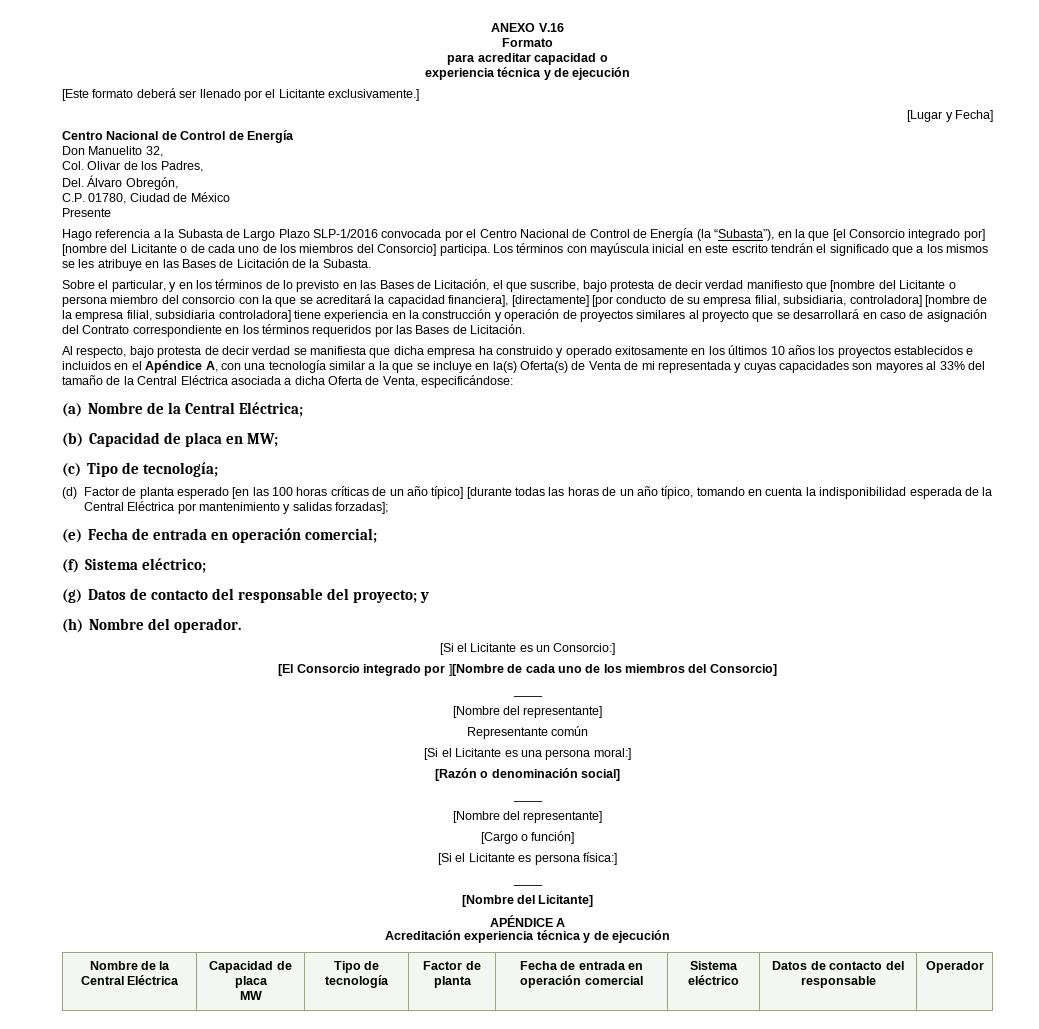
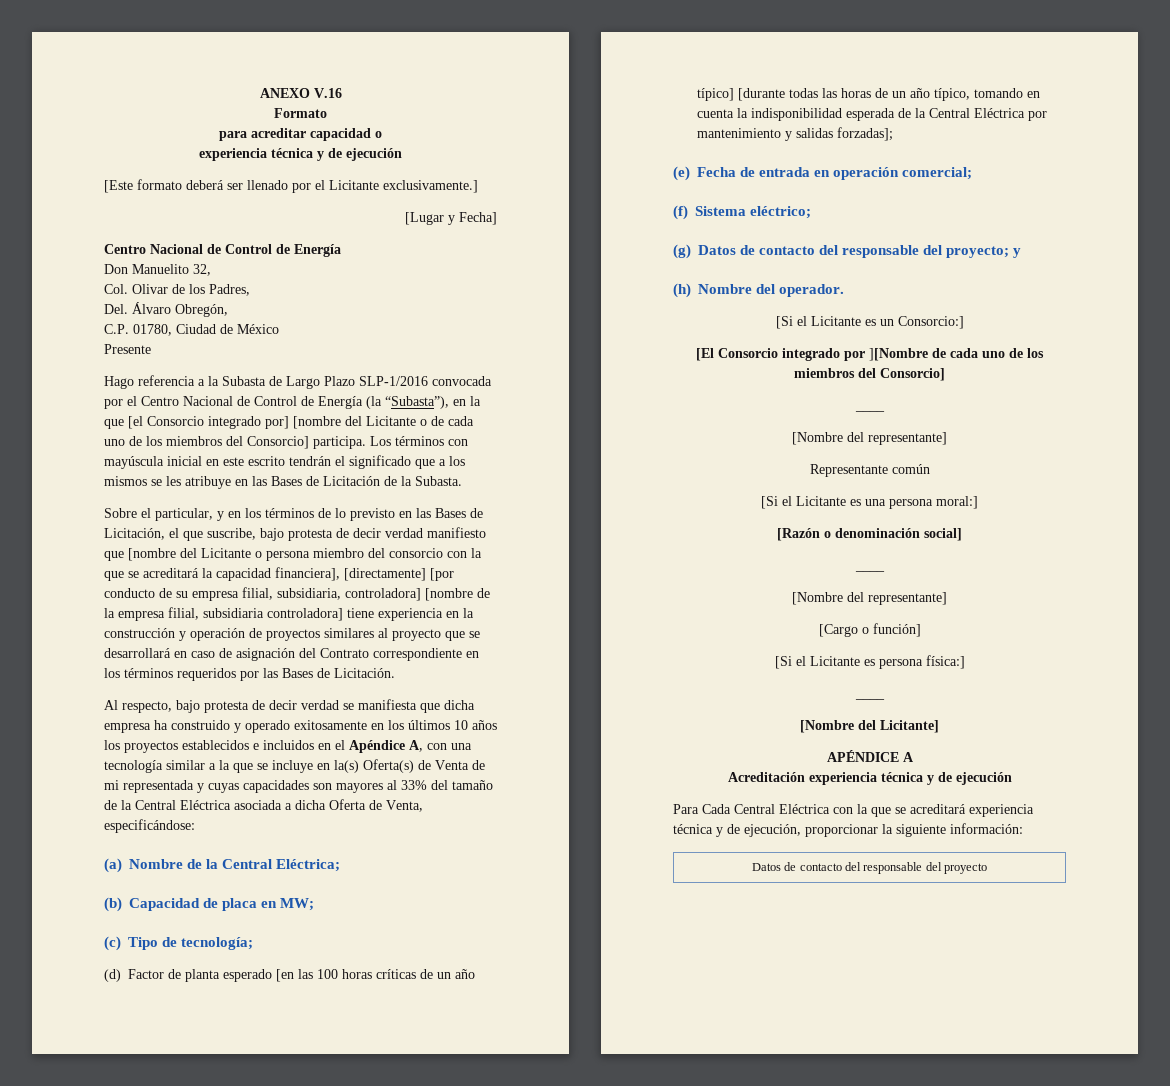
[89,961,171,970] [80,975,180,985] [209,961,292,973] [234,976,268,988] [239,991,262,1000] [333,961,380,973] [325,975,389,988] [423,961,481,970] [433,976,472,988] [519,961,644,970] [520,975,643,988] [690,961,738,970] [688,975,739,985] [772,961,904,970] [800,976,876,988] [925,961,984,973] // Nombre de la Central Eléctrica | Capacidad de placa // MW | Tipo de tecnología | Factor de planta | Fecha de entrada en operación comercial | Sistema eléctrico | Datos de contacto del responsable | Operador -> [673,804,1034,817] [673,823,1023,837] [751,862,988,874] // Para Cada Central Eléctrica con la que se acreditará experiencia técnica y de ejecución, proporcionar la siguiente información: // Datos de contacto del responsable del proyecto

